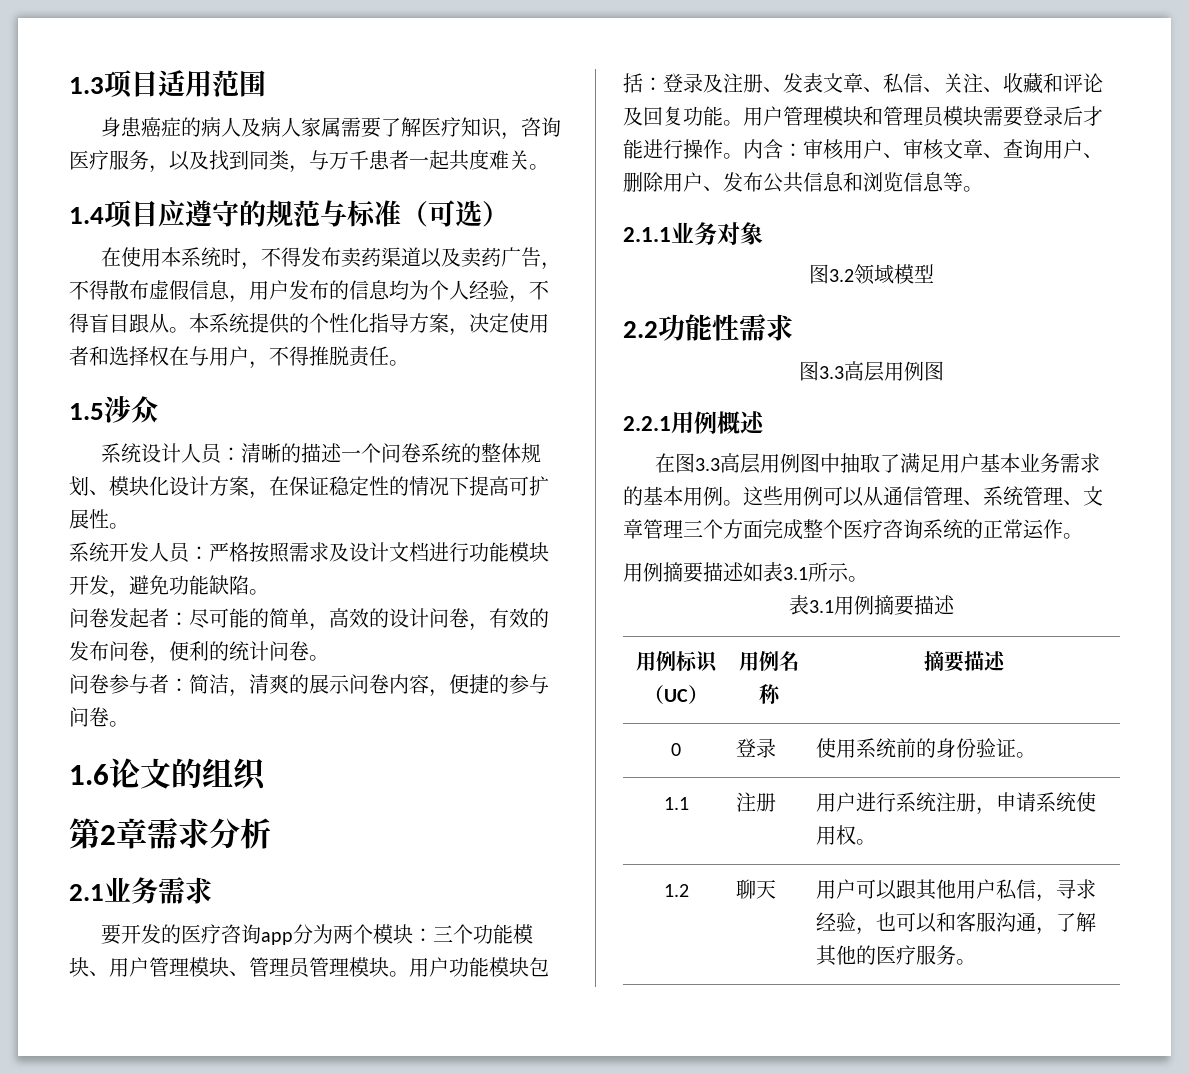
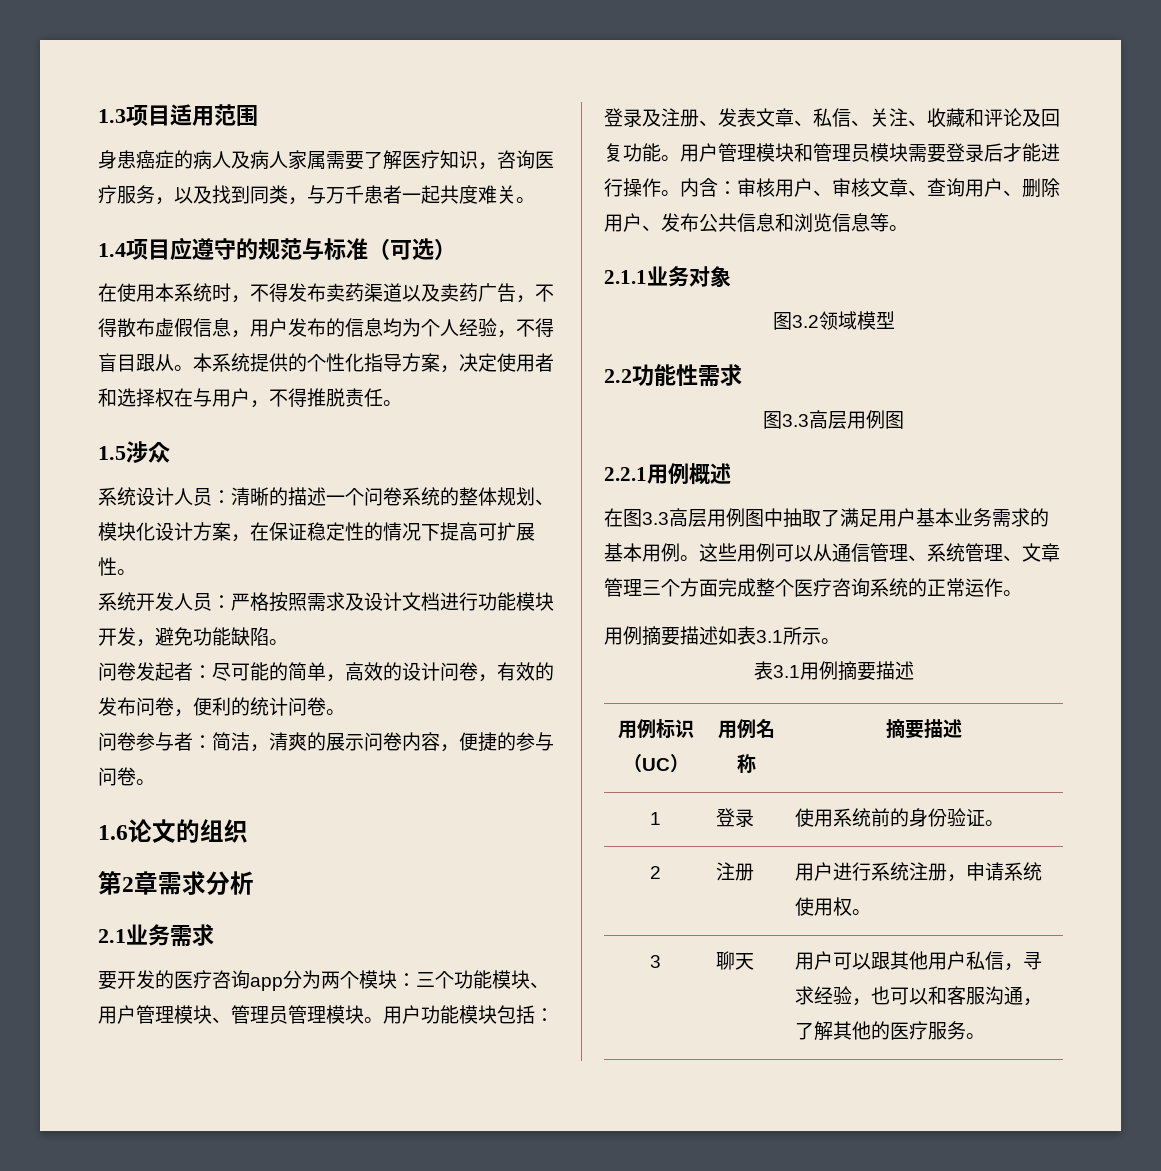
[671,743,681,756] 0 -> [650,812,661,825] 1
[663,797,689,810] 1.1 -> [650,866,661,879] 2
[663,884,689,897] 1.2 -> [650,955,661,968] 3

